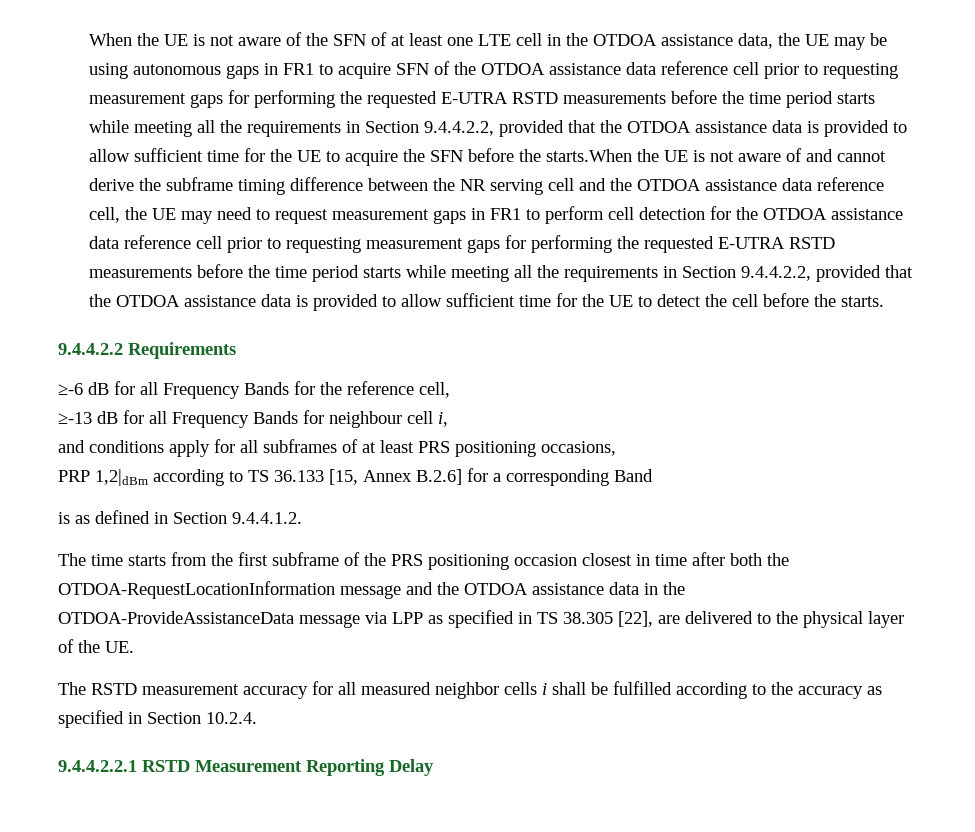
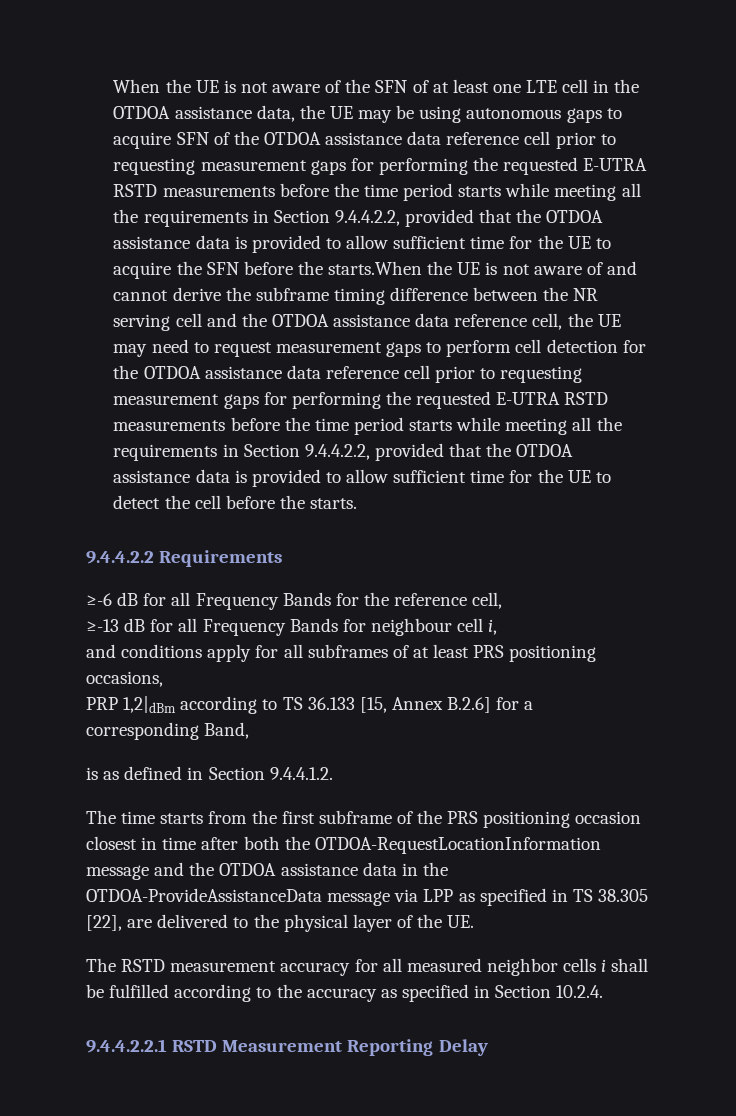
[264,63,315,75] in FR1 -> (602, 115) none
[471,208,522,220] in FR1 -> (422, 349) none
[614,469,653,482] Band -> [204,722,250,739] Band,

